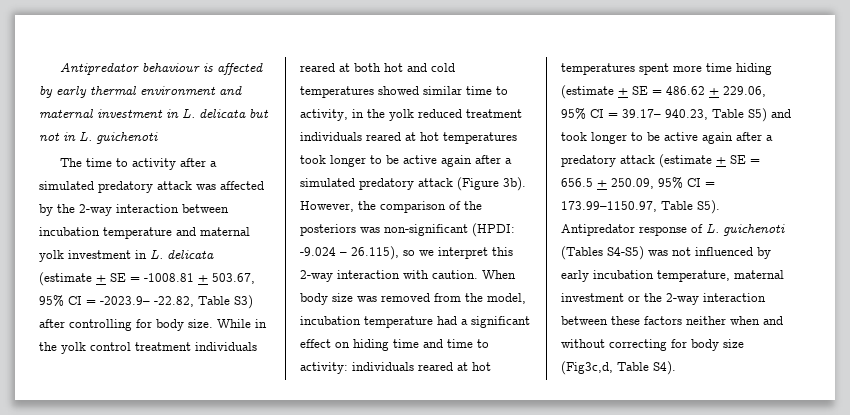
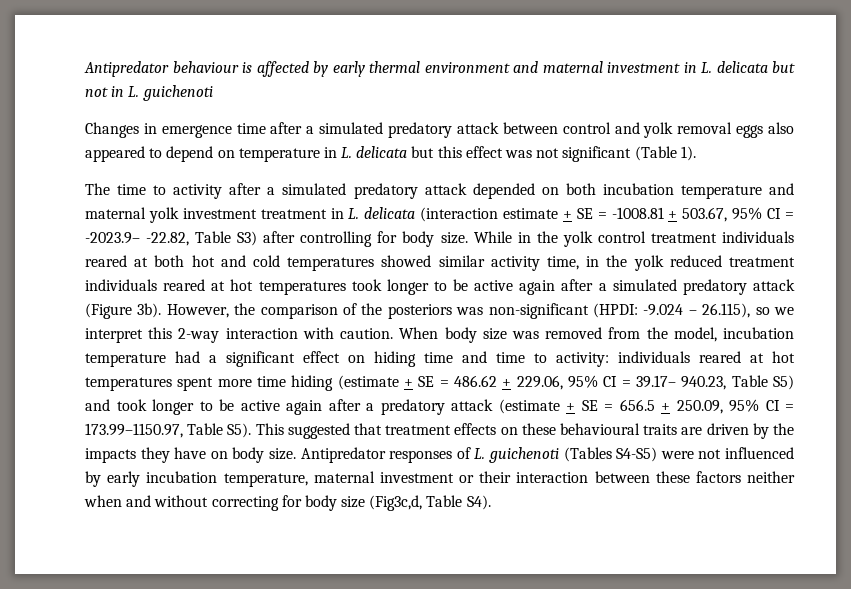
(158, 138) none -> [85,122,795,138] [85,146,696,162] // Changes in emergence time after a simulated predatory attack between control and yolk removal eggs also appeared to depend on temperature in L. delicata but this effect was not significant (Table 1).
[196,181,264,190] [39,204,229,216] was affected by the 2-way interaction between -> [472,183,596,199] depended on both
[135,249,214,259] [39,272,92,286] in L. delicata (estimate -> [260,207,559,222] treatment in L. delicata (interaction estimate
[466,86,508,95] [300,109,348,121] time to activity, -> [490,256,579,271] activity time,
[561,224,687,236] Antipredator response -> [255,423,795,439] [85,447,453,463] This suggested that treatment effects on these behavioural traits are driven by the impacts they have on body size. Antipredator responses
[648,250,668,256] was -> [660,451,694,459] were
[644,293,699,305] the 2-way -> [479,471,512,483] their

